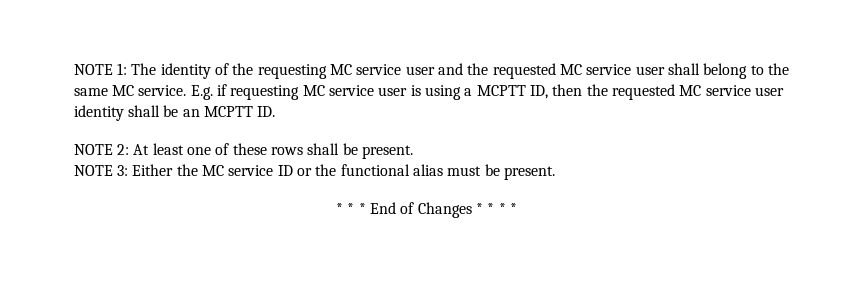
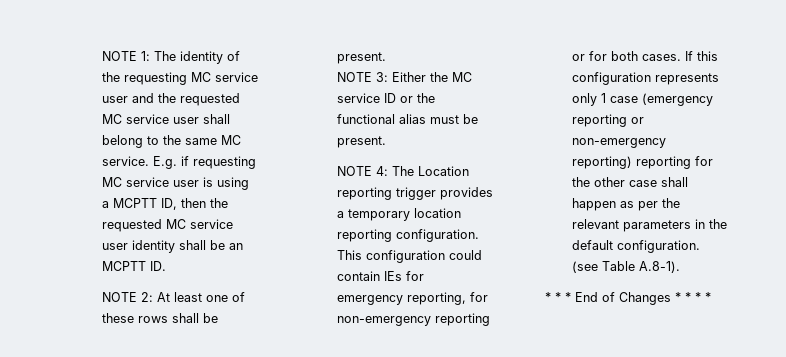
(555, 173) none -> [336,166,469,176] [336,187,493,200] [336,208,461,221] [336,229,479,242] [336,250,482,263] [336,271,424,281] [336,292,488,305] [336,313,490,326] [571,51,718,61] [571,72,719,85] [571,93,713,106] [571,114,644,127] [571,138,666,148] [571,156,713,169] [571,177,688,187] [571,198,680,211] [571,219,727,232] [571,240,700,253] [571,261,680,273] // NOTE 4: The Location reporting trigger provides a temporary location reporting configuration. This configuration could contain IEs for emergency reporting, for non-emergency reporting or for both cases. If this configuration represents only 1 case (emergency reporting or non-emergency reporting) reporting for the other case shall happen as per the relevant parameters in the default configuration. (see Table A.8-1).

